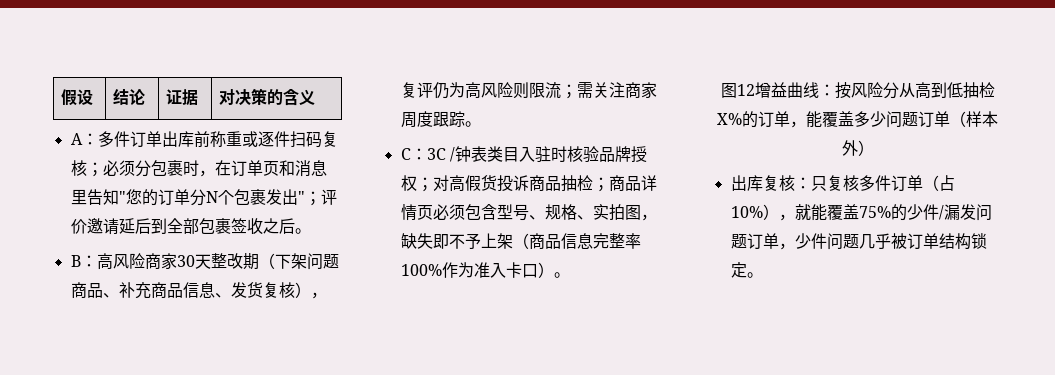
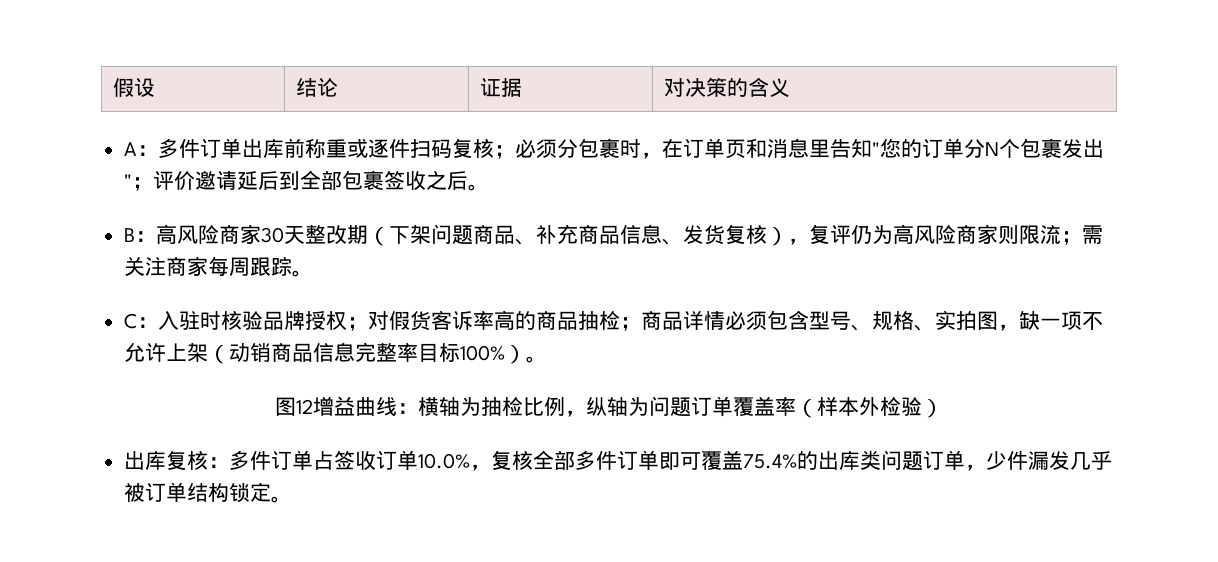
(513, 90) none -> [956,224,999,244] 商家
[400,111,433,128] 周度 -> [208,256,251,277] 每周
[426,146,519,162] 3C /钟表类目 -> (159, 322) none
[448,175,529,192] 高假货投诉 -> [389,310,537,331] 假货客诉率高的
[416,205,433,220] 页 -> (726, 320) none
[416,233,641,249] [400,262,538,278] 失即不予上架（商品信息完整率100%作为准入卡口 -> [1040,311,1104,330] [124,342,506,364] 一项不允许上架（动销商品信息完整率目标100%
[834,82,995,99] [717,111,950,128] 按风险分从高到低抽检X%的订单，能覆盖多少问题订单 -> [418,396,796,417] 横轴为抽检比例，纵轴为问题订单覆盖率
(858, 148) none -> [880,397,922,416] 检验
[810,175,955,191] [730,204,976,221] 只复核多件订单（占10%），就能覆盖75%的少件/漏发 -> [229,450,882,471] 多件订单占签收订单10.0%，复核全部多件订单即可覆盖75.4%的出库类
[826,233,859,250] 问题 -> [1028,451,1071,470] 漏发

